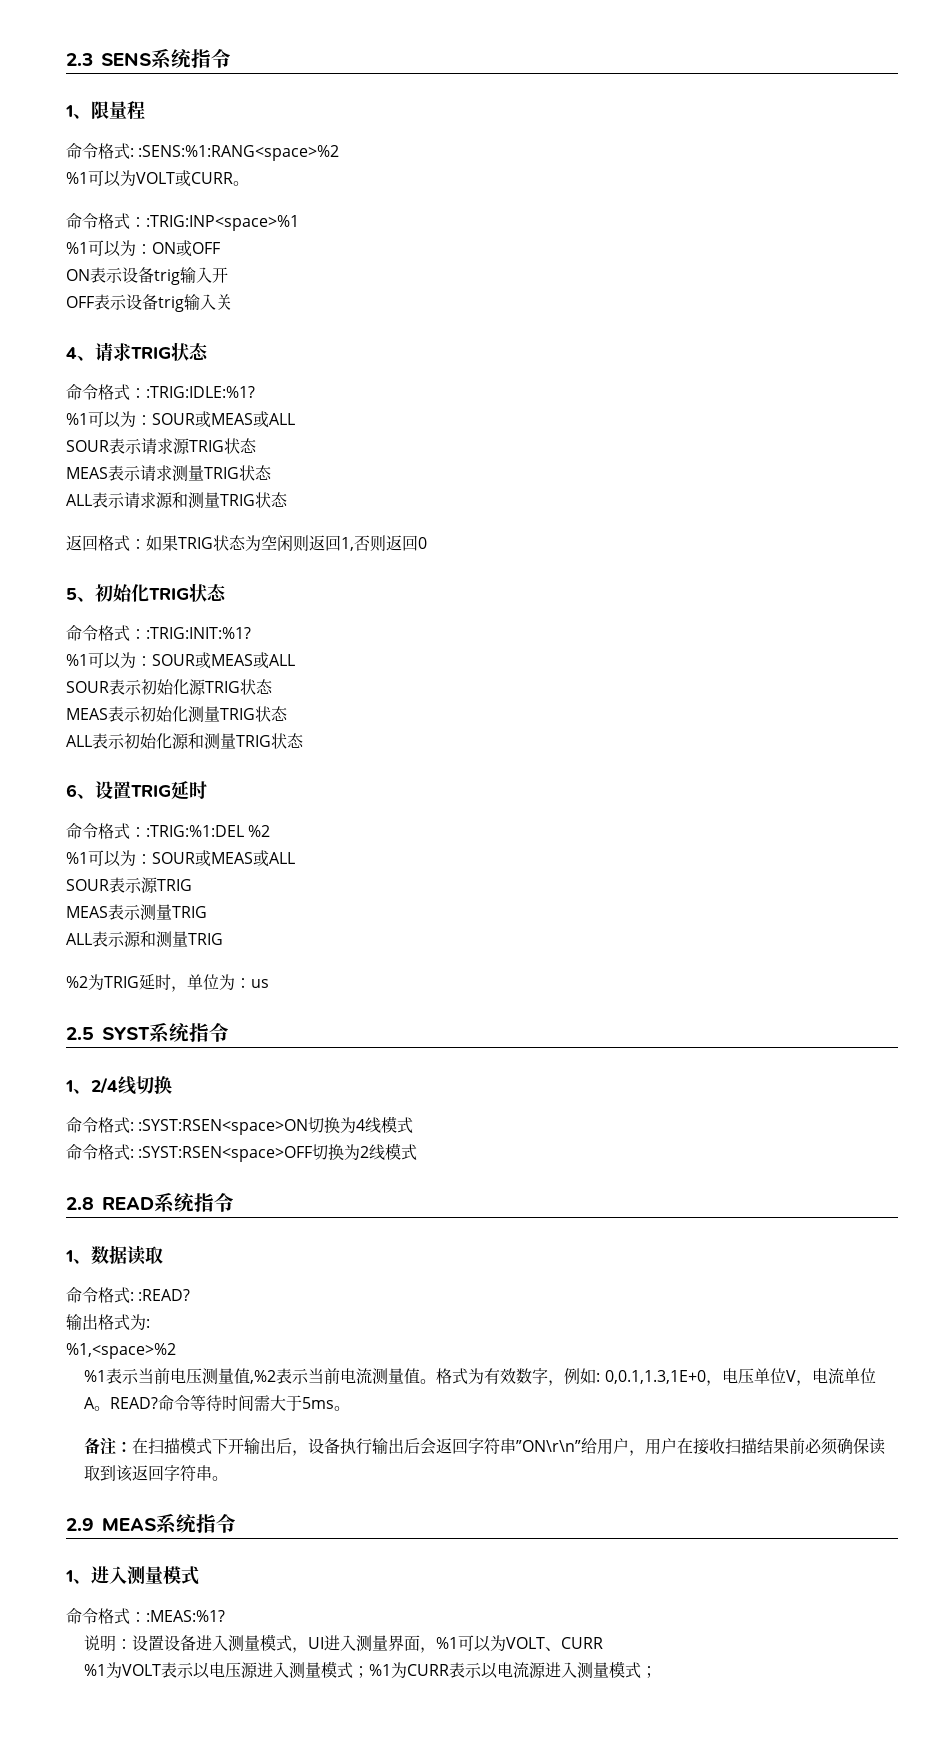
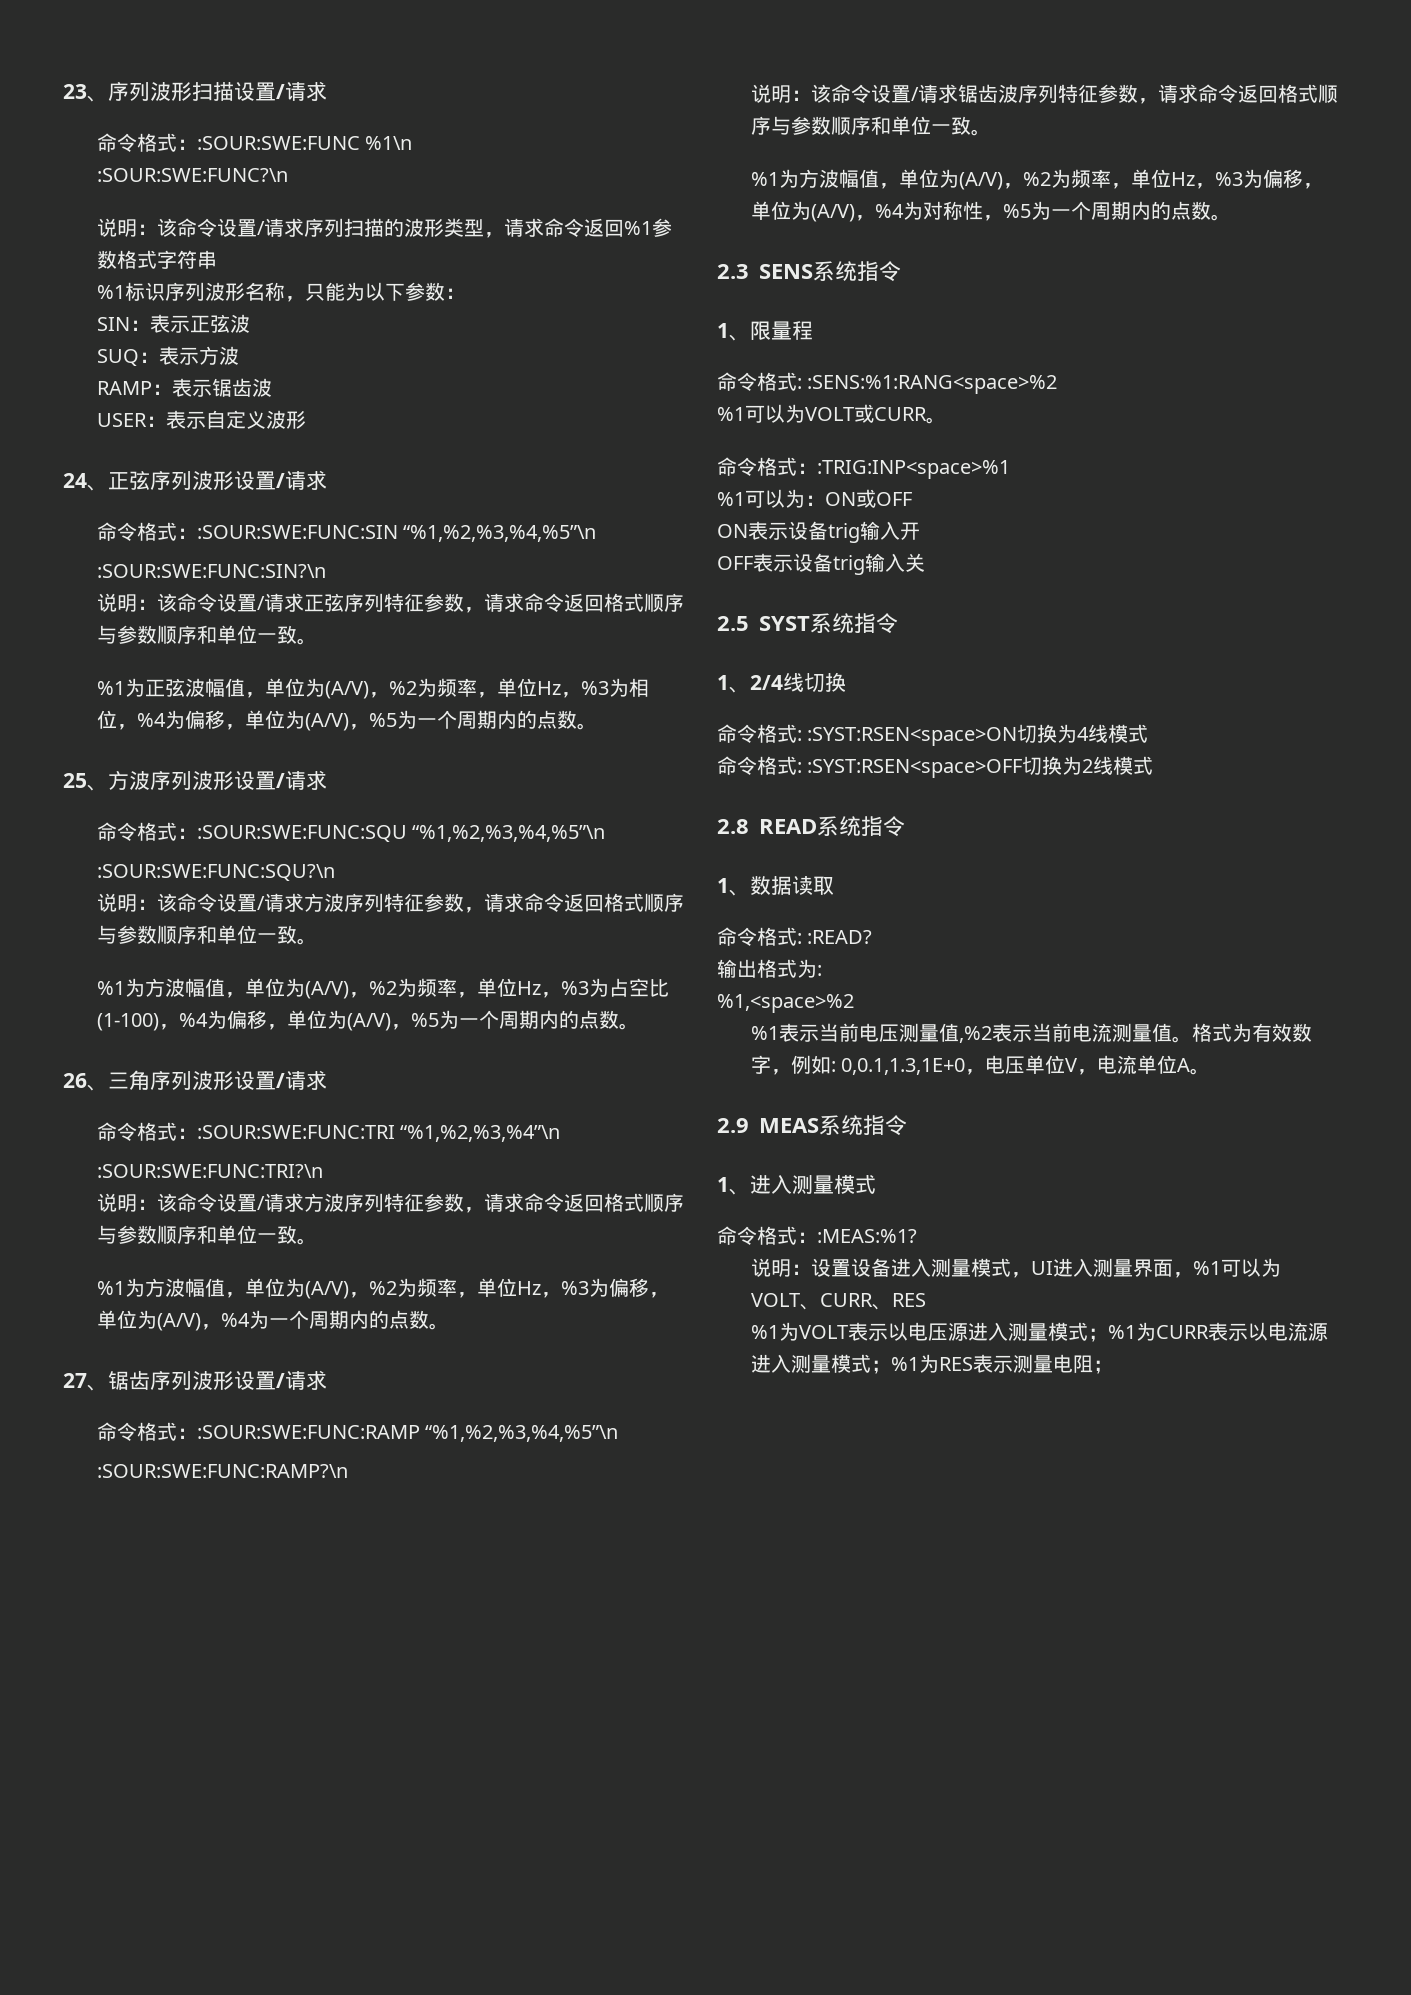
(66, 59) none -> [63,81,327,102] [96,133,413,152] [96,168,288,182] [96,218,672,238] [96,250,217,269] [96,282,465,302] [96,314,250,333] [96,346,239,366] [96,378,272,397] [96,410,306,429] [63,470,327,491] [96,522,597,542] [96,564,326,578] [96,593,684,613] [96,625,317,645] [96,678,649,699] [96,710,597,731] [63,770,327,791] [96,822,606,842] [96,864,335,881] [96,893,684,913] [96,925,317,945] [96,978,669,999] [96,1010,639,1031] [63,1070,327,1091] [96,1122,561,1142] [96,1164,323,1178] [96,1193,684,1213] [96,1225,317,1245] [96,1278,669,1299] [96,1310,449,1331] [63,1370,327,1391] [96,1422,619,1442] [96,1464,348,1478] [750,84,1338,104] [750,116,991,136] [750,169,1323,190] [750,201,1231,222] 23、序列波形扫描设置/请求 // 命令格式：:SOUR:SWE:FUNC %1\n // :SOUR:SWE:FUNC?\n // 说明：该命令设置/请求序列扫描的波形类型，请求命令返回%1参数格式字符串 // %1标识序列波形名称，只能为以下参数： // SIN：表示正弦波 // SUQ：表示方波 // RAMP：表示锯齿波 // USER：表示自定义波形 // 24、正弦序列波形设置/请求 // 命令格式：:SOUR:SWE:FUNC:SIN “%1,%2,%3,%4,%5”\n // :SOUR:SWE:FUNC:SIN?\n // 说明：该命令设置/请求正弦序列特征参数，请求命令返回格式顺序与参数顺序和单位一致。 // %1为正弦波幅值，单位为(A/V)，%2为频率，单位Hz，%3为相位，%4为偏移，单位为(A/V)，%5为一个周期内的点数。 // 25、方波序列波形设置/请求 // 命令格式：:SOUR:SWE:FUNC:SQU “%1,%2,%3,%4,%5”\n // :SOUR:SWE:FUNC:SQU?\n // 说明：该命令设置/请求方波序列特征参数，请求命令返回格式顺序与参数顺序和单位一致。 // %1为方波幅值，单位为(A/V)，%2为频率，单位Hz，%3为占空比(1-100)，%4为偏移，单位为(A/V)，%5为一个周期内的点数。 // 26、三角序列波形设置/请求 // 命令格式：:SOUR:SWE:FUNC:TRI “%1,%2,%3,%4”\n // :SOUR:SWE:FUNC:TRI?\n // 说明：该命令设置/请求方波序列特征参数，请求命令返回格式顺序与参数顺序和单位一致。 // %1为方波幅值，单位为(A/V)，%2为频率，单位Hz，%3为偏移，单位为(A/V)，%4为一个周期内的点数。 // 27、锯齿序列波形设置/请求 // 命令格式：:SOUR:SWE:FUNC:RAMP “%1,%2,%3,%4,%5”\n // :SOUR:SWE:FUNC:RAMP?\n // 说明：该命令设置/请求锯齿波序列特征参数，请求命令返回格式顺序与参数顺序和单位一致。 // %1为方波幅值，单位为(A/V)，%2为频率，单位Hz，%3为偏移，单位为(A/V)，%4为对称性，%5为一个周期内的点数。 //
[66,342,209,362] [66,384,255,400] [66,411,295,428] [66,438,257,454] [66,465,272,481] [66,492,288,508] [66,535,427,552] [66,583,227,602] [66,625,251,641] [66,652,295,669] [66,679,273,695] [66,706,288,722] [66,733,304,749] [66,781,207,800] [66,823,271,839] [66,850,295,867] [66,877,192,893] [66,904,207,920] [66,931,223,947] [66,974,269,992] // 4、请求TRIG状态 // 命令格式：:TRIG:IDLE:%1? // %1可以为：SOUR或MEAS或ALL // SOUR表示请求源TRIG状态 // MEAS表示请求测量TRIG状态 // ALL表示请求源和测量TRIG状态 // 返回格式：如果TRIG状态为空闲则返回1,否则返回0 // 5、初始化TRIG状态 // 命令格式：:TRIG:INIT:%1? // %1可以为：SOUR或MEAS或ALL // SOUR表示初始化源TRIG状态 // MEAS表示初始化测量TRIG状态 // ALL表示初始化源和测量TRIG状态 // 6、设置TRIG延时 // 命令格式：:TRIG:%1:DEL %2 // %1可以为：SOUR或MEAS或ALL // SOUR表示源TRIG // MEAS表示测量TRIG // ALL表示源和测量TRIG // %2为TRIG延时，单位为：us -> (925, 562) none
[110,1395,351,1411] [84,1437,886,1456] [84,1465,229,1482] READ?命令等待时间需大于5ms。 // 备注：在扫描模式下开输出后，设备执行输出后会返回字符串”ON\r\n”给用户，用户在接收扫描结果前必须确保读取到该返回字符串。 -> (1211, 1071) none
(604, 1643) none -> [871,1293,926,1310] 、RES
(658, 1672) none -> [890,1354,1113,1374] %1为RES表示测量电阻；

